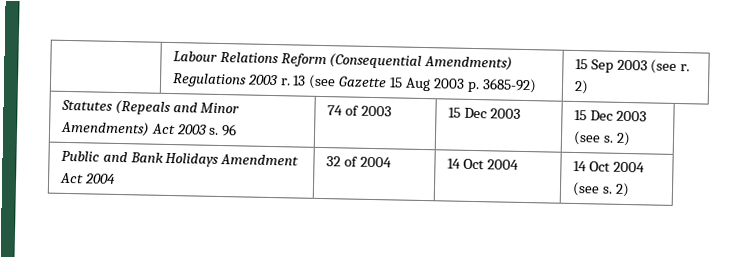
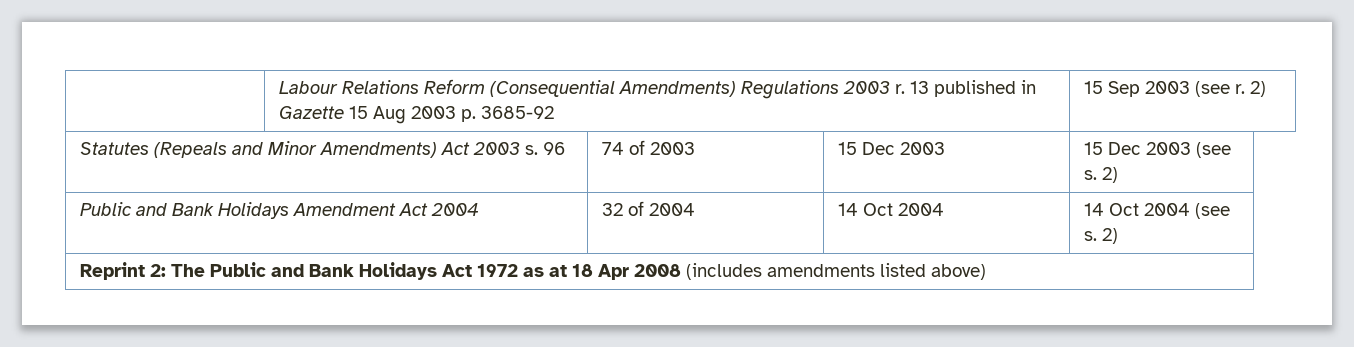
[308,74,337,90] (see -> [934,80,1037,97] published in
[481,78,537,94] 3685-92) -> [481,106,555,119] 3685-92
(630, 190) none -> [80,262,987,280] // Reprint 2: The Public and Bank Holidays Act 1972 as at 18 Apr 2008 (includes amendments listed above)

